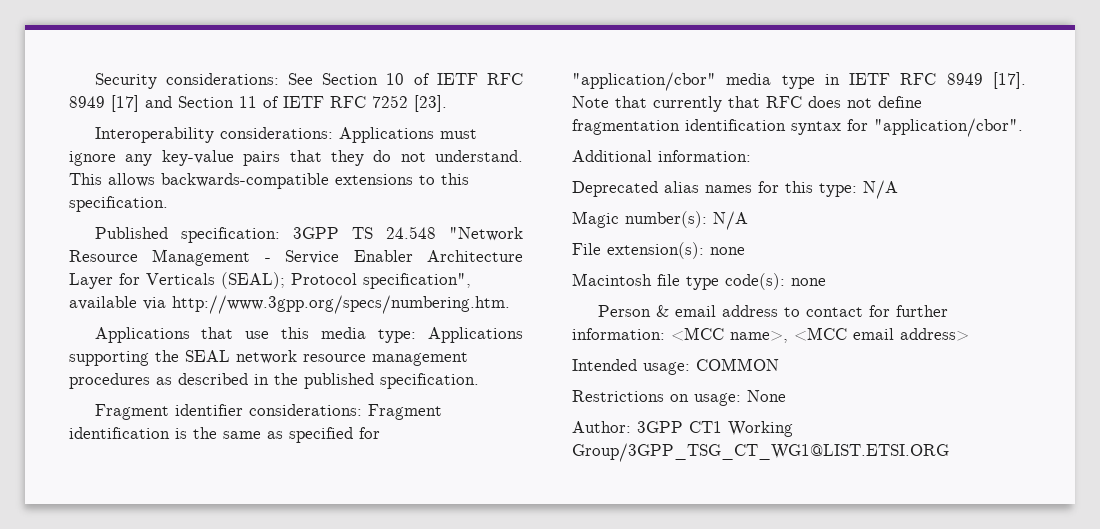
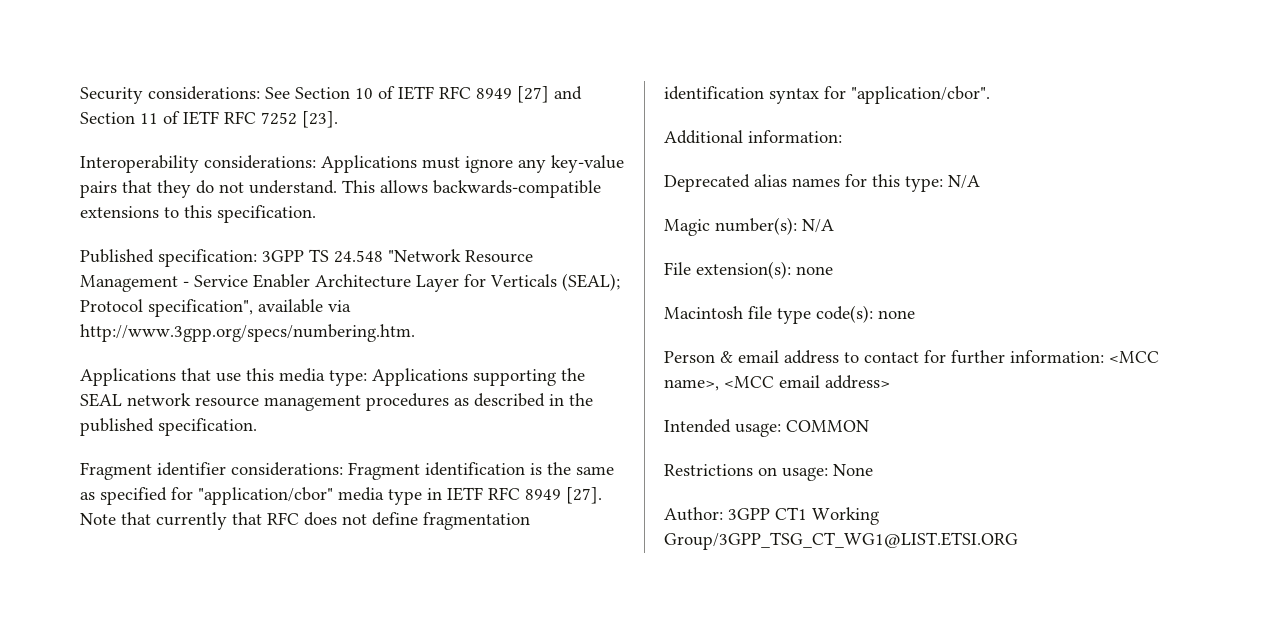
[111,95,139,112] [17] -> [517,86,549,103] [27]
[993,72,1026,89] [17]. -> [566,487,602,504] [27].

